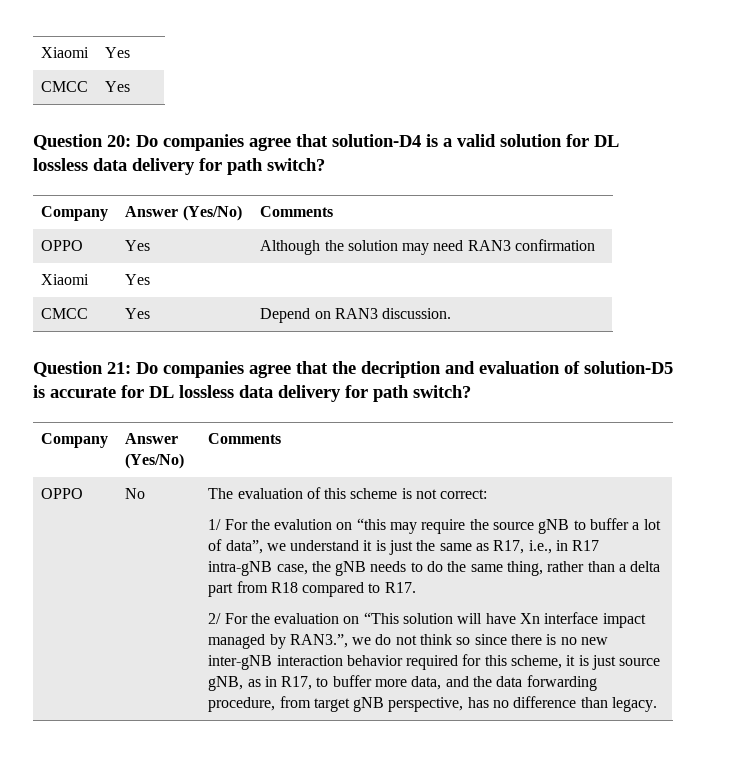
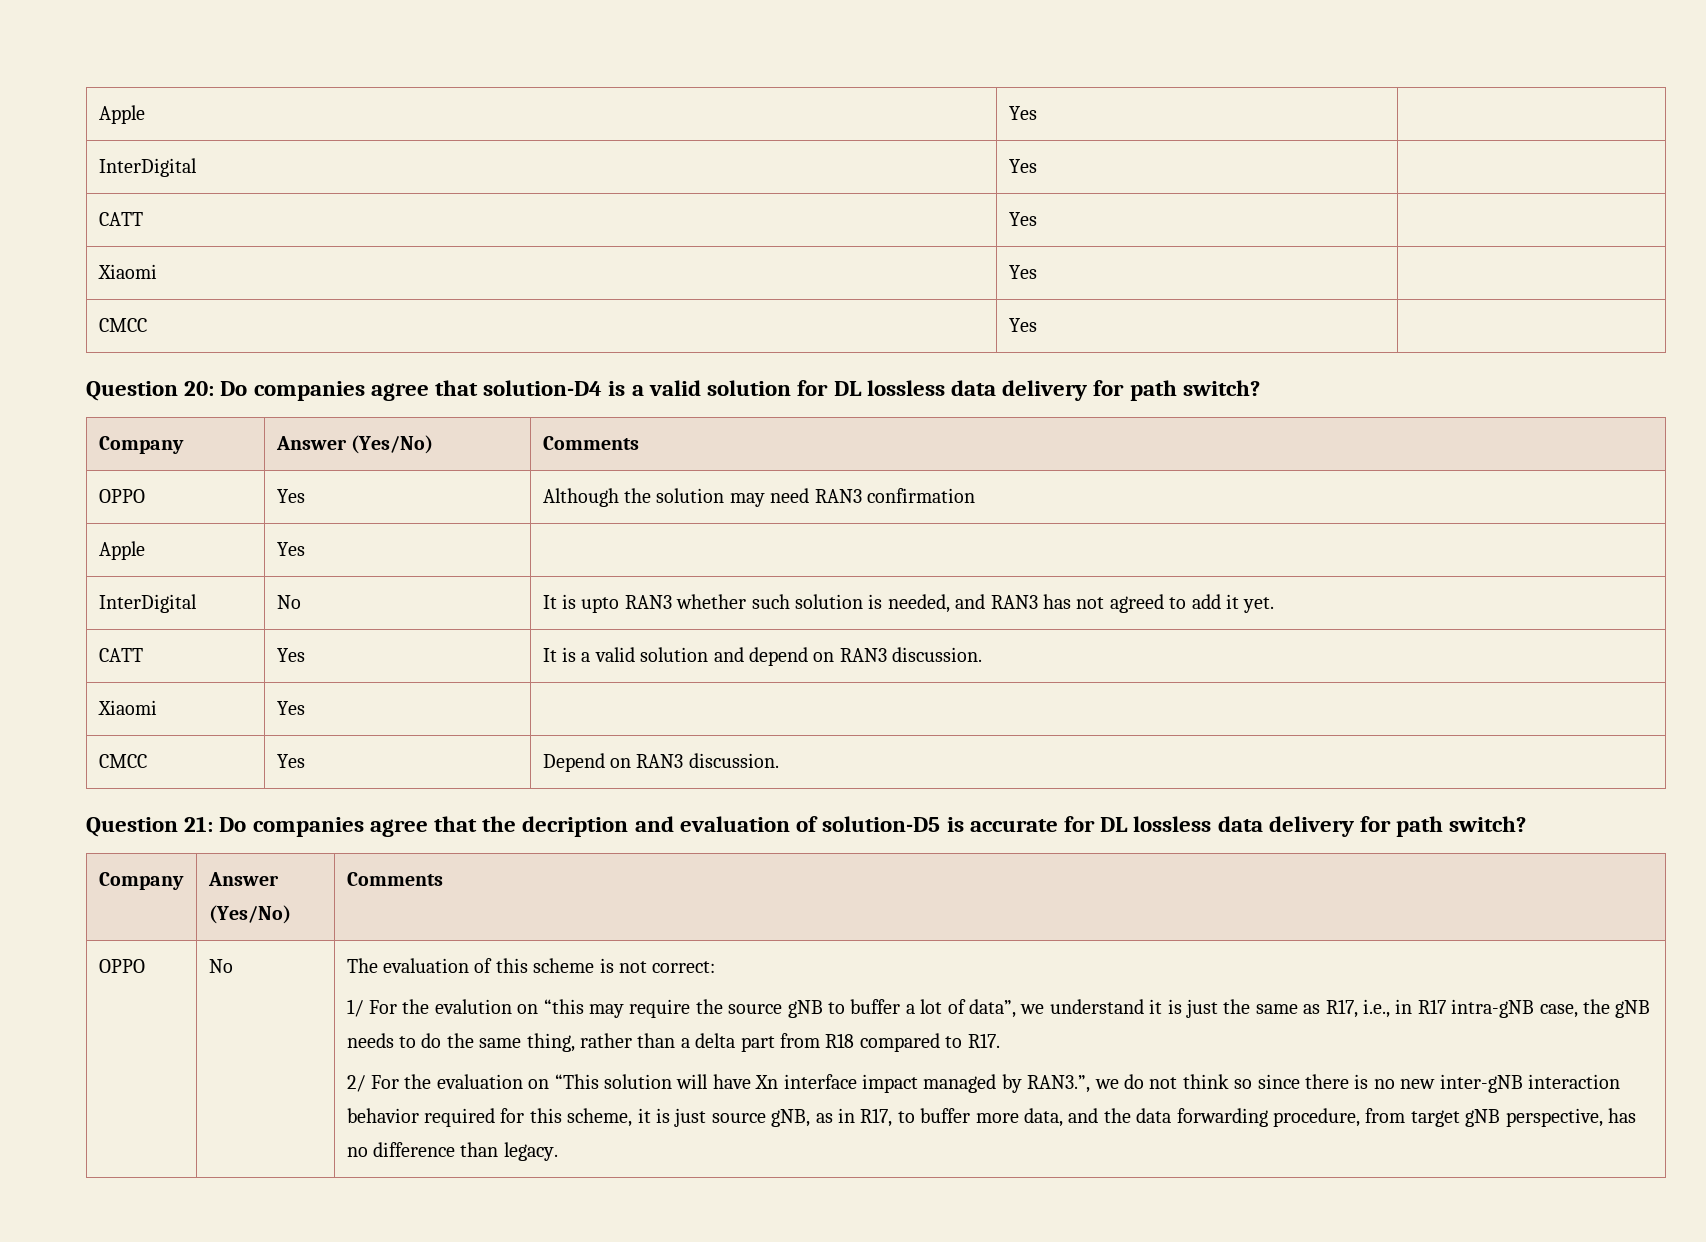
(41, 52) none -> [98,105,145,124] [1008,106,1037,120] [98,158,197,177] [1008,159,1037,173] [98,212,143,226] [1008,212,1037,226] Apple | Yes | // InterDigital | Yes | // CATT | Yes | //
(596, 245) none -> [98,541,145,560] [276,542,305,556] [98,594,197,613] [276,595,301,609] [542,594,1275,613] [98,648,143,662] [276,648,305,662] [542,647,983,666] // Apple | Yes | // InterDigital | No | It is upto RAN3 whether such solution is needed, and RAN3 has not agreed to add it yet. // CATT | Yes | It is a valid solution and depend on RAN3 discussion.

